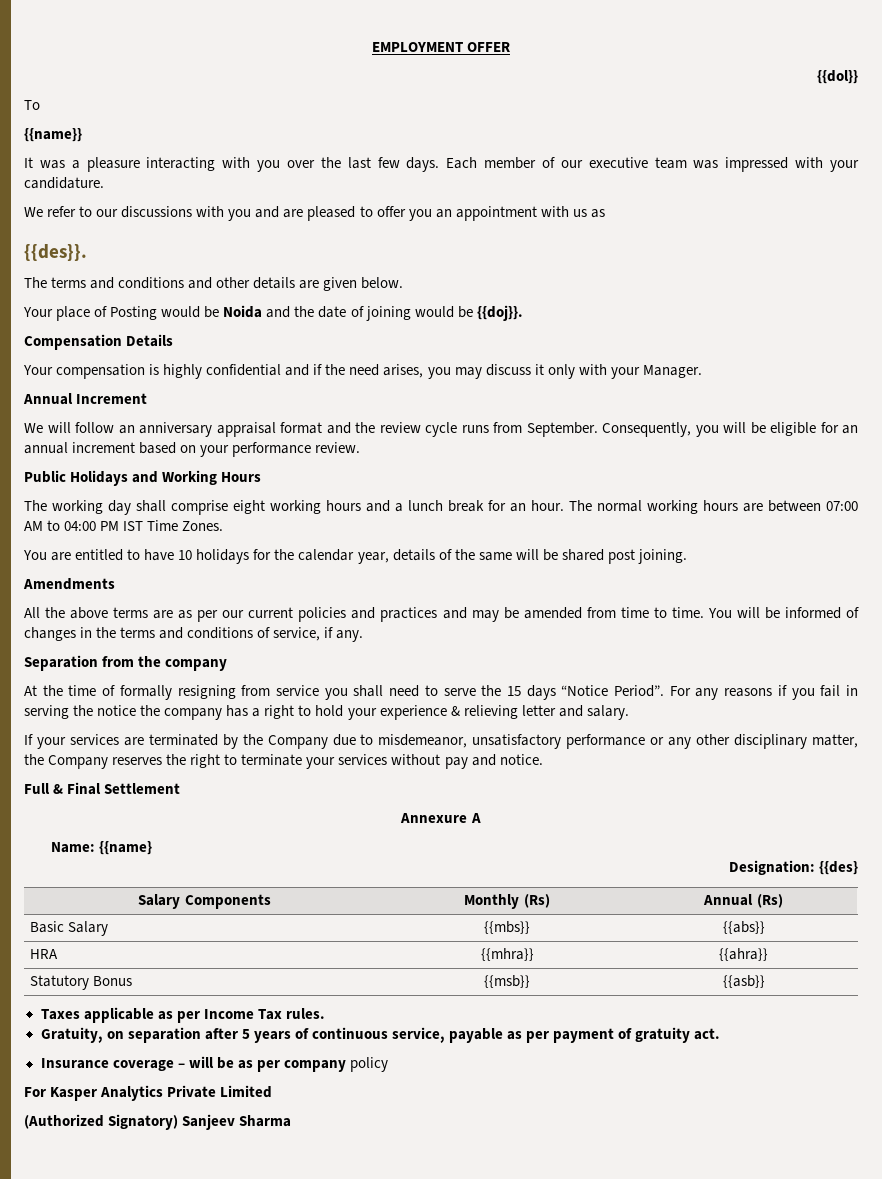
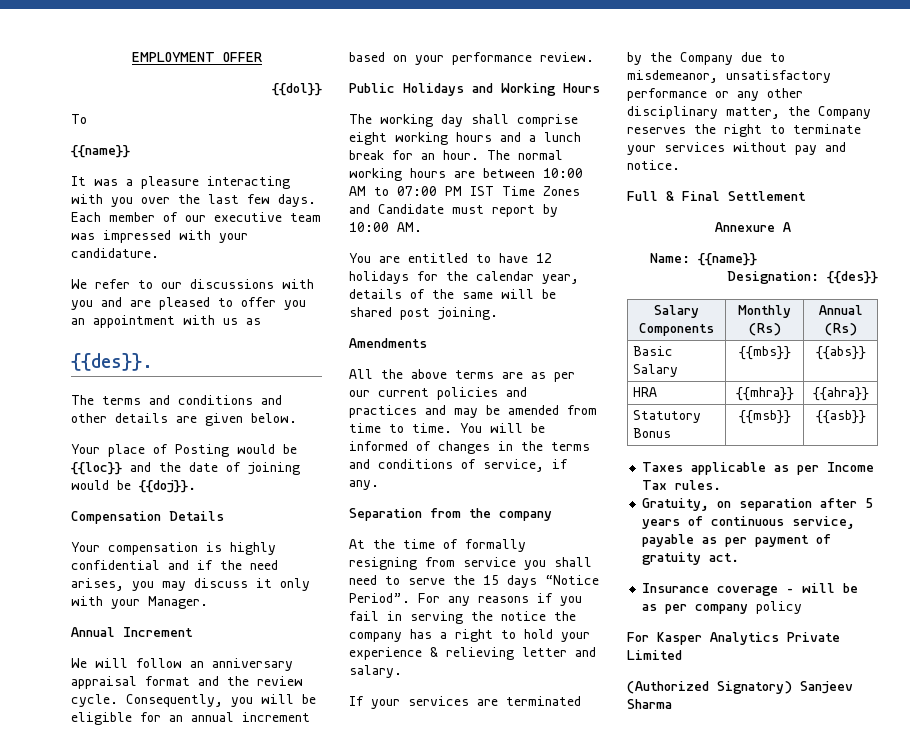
[223,305,263,318] Noida -> [71,462,122,475] {{loc}}
[425,422,598,437] cycle runs from September. -> [71,694,118,707] cycle.
[826,501,858,511] 07:00 -> [543,168,583,178] 10:00
[64,521,97,531] 04:00 -> [397,186,437,196] 07:00
[182,521,224,531] Zones. -> [543,186,580,196] [349,204,558,217] [349,222,422,232] Zones and Candidate must report by 10:00 AM.
[178,550,193,560] 10 -> [536,253,552,263] 12
[98,841,152,855] {{name} -> [697,253,757,266] {{name}}
[819,861,858,875] {{des} -> [827,271,878,284] {{des}}

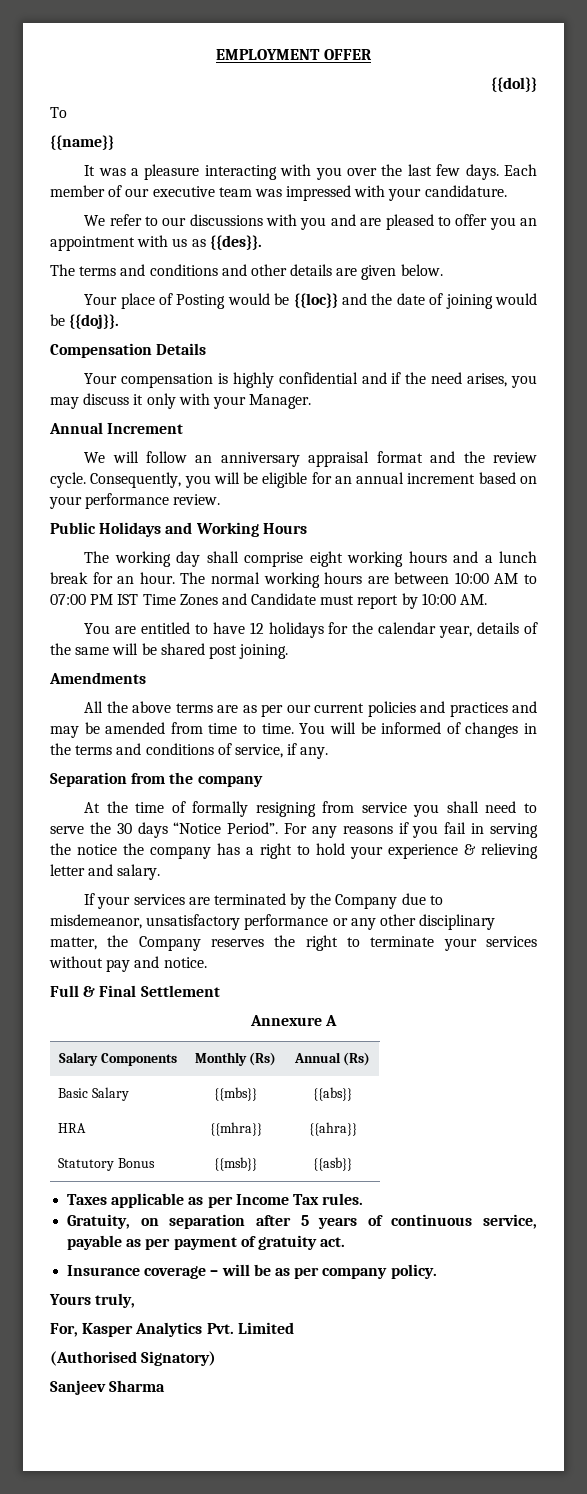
(261, 321) // -> (206, 243) none
[483,575,499,585] 15 -> [116,823,132,834] 30
[649,253,757,266] [727,271,878,284] // Name: {{name}} // Designation: {{des}} -> (338, 1020) none
[756,601,803,614] [627,632,649,642] policy // For -> [390,1264,437,1279] [49,1293,136,1308] [50,1323,78,1337] policy. // Yours truly, // For,
[787,632,840,642] Private -> [206,1323,234,1334] Pvt.
[627,681,709,694] (Authorized -> [50,1351,137,1366] (Authorised
(792, 687) none -> (217, 1358) //

